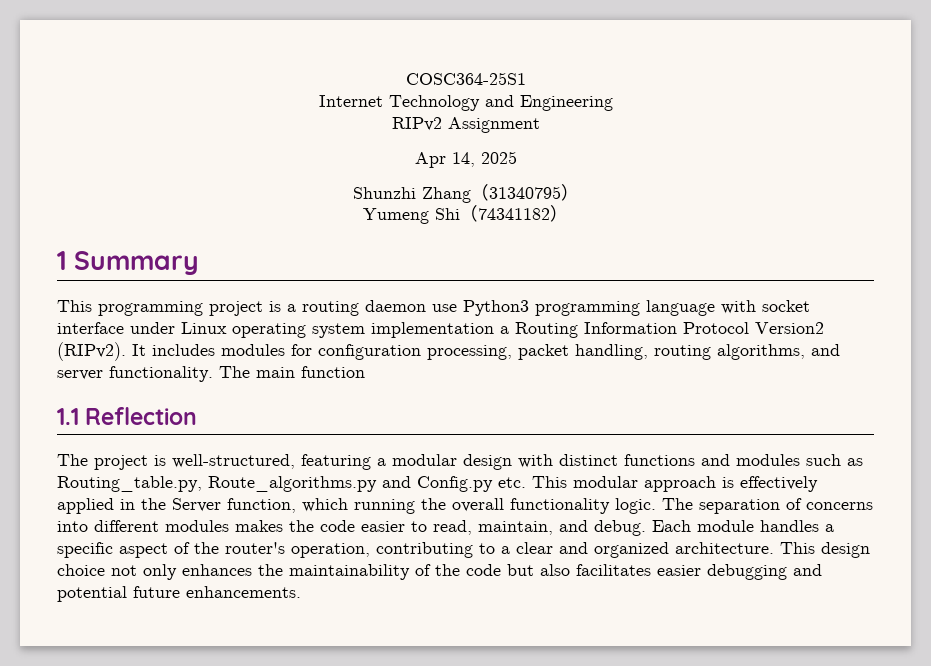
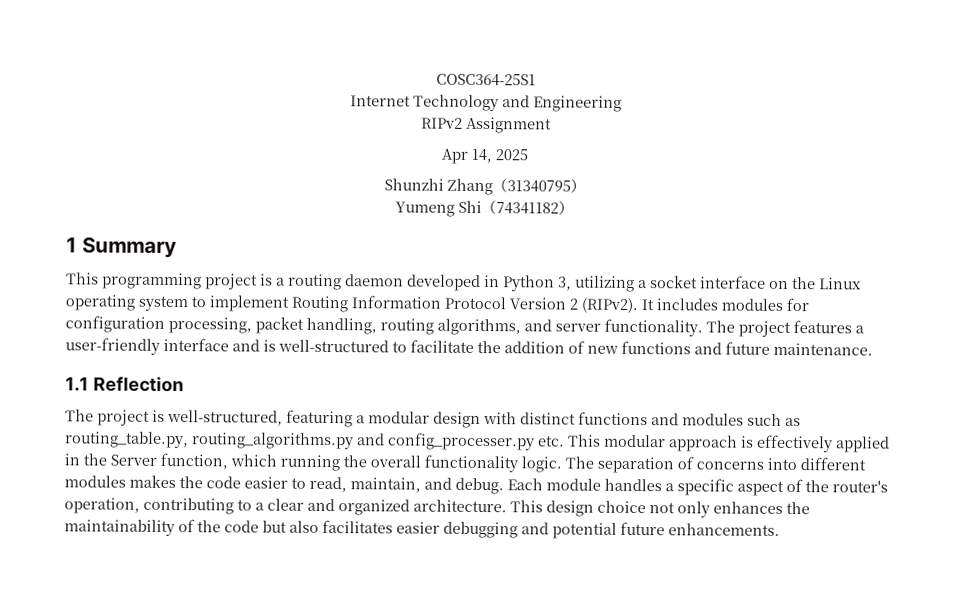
[432,300,810,316] [57,322,175,334] use Python3 programming language with socket interface under -> [407,274,816,292] developed in Python 3, utilizing a socket interface on the
[371,322,509,338] implementation a -> [191,295,289,312] to implement
[755,322,824,334] Version2 -> [509,297,578,310] Version 2
[256,366,365,378] main function -> [738,320,864,338] [65,337,873,356] project features a user-friendly interface and is well-structured to facilitate the addition of new functions and future maintenance.
[57,476,493,492] Routing_table.py, Route_algorithms.py and Config.py -> [65,431,535,451] routing_table.py, routing_algorithms.py and config_processer.py

